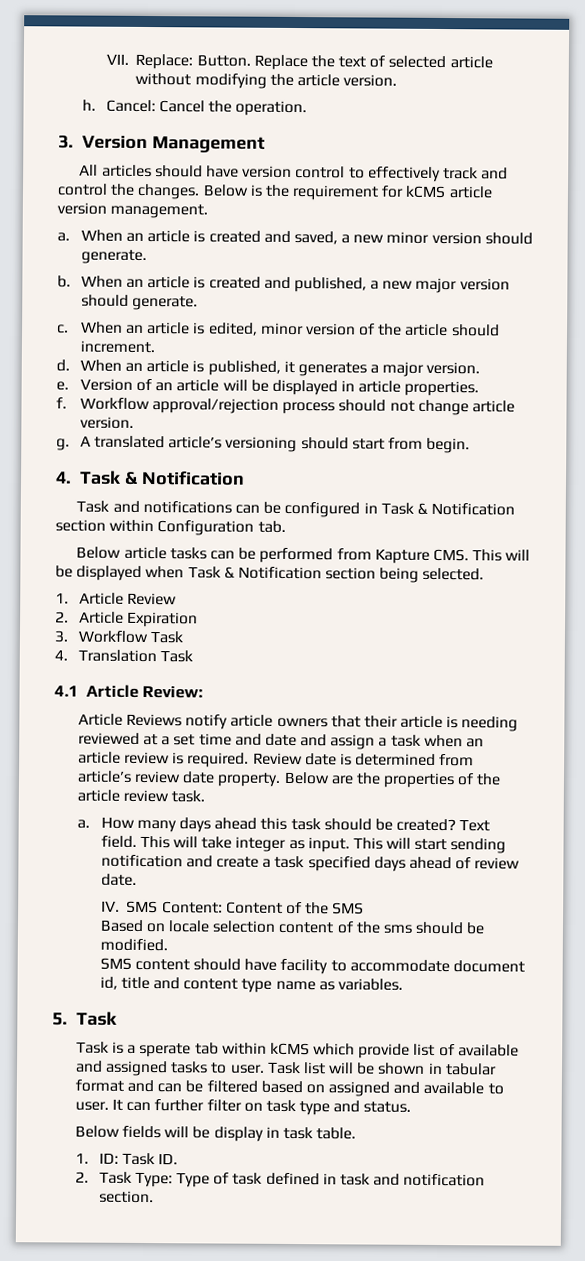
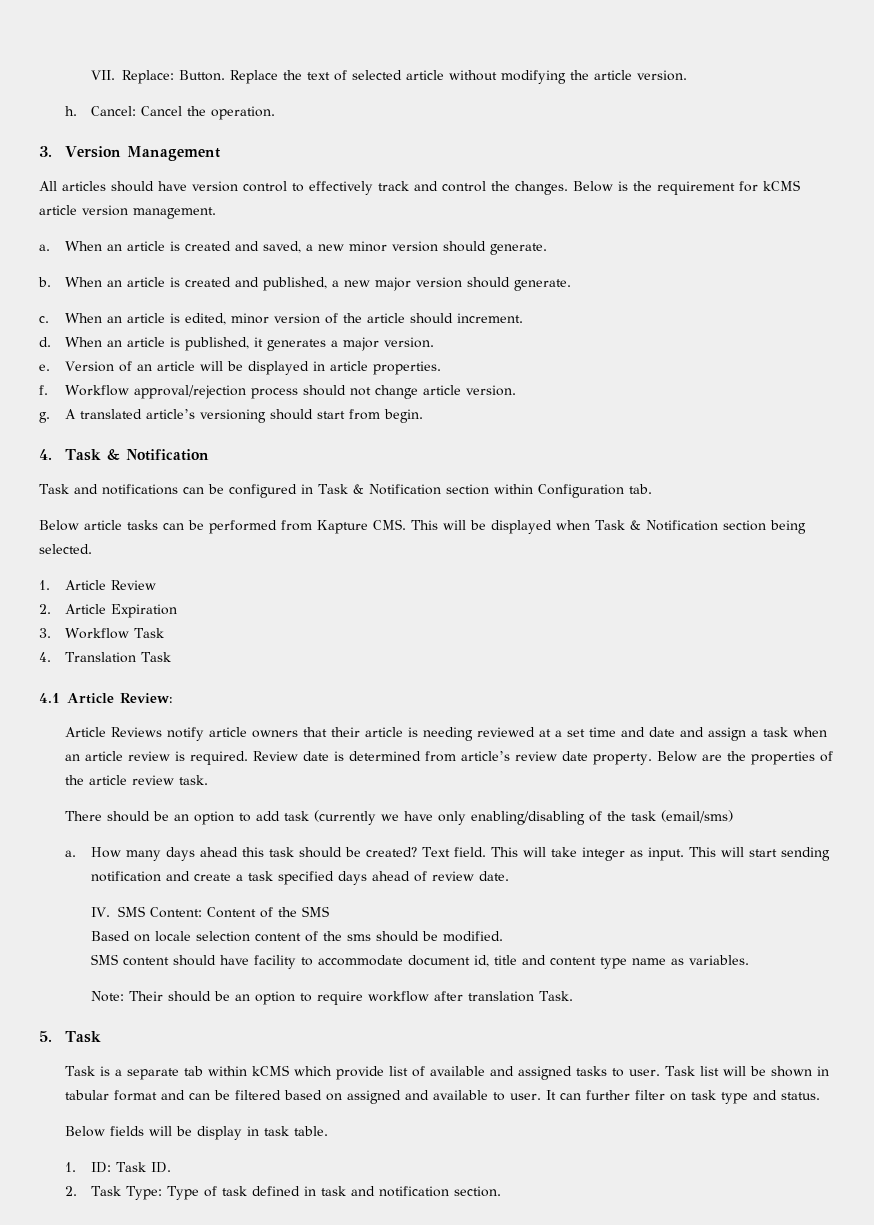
(206, 796) none -> [65,810,734,825] // There should be an option to add task (currently we have only enabling/disabling of the task (email/sms)
(403, 984) none -> [91,991,574,1005] // Note: Their should be an option to require workflow after translation Task.
[139,1042,192,1058] sperate -> [127,1068,180,1080] separate

